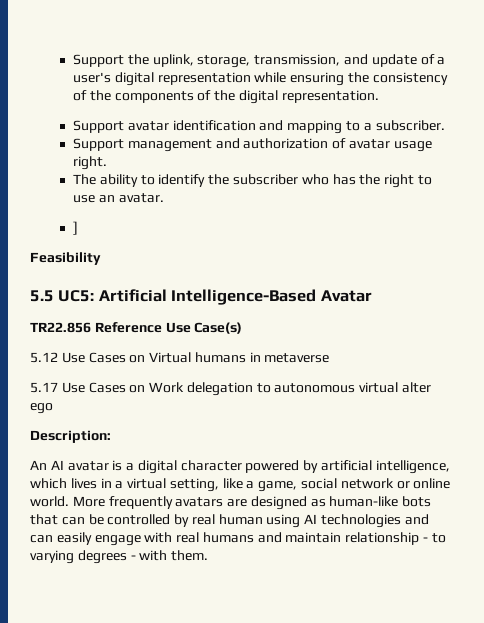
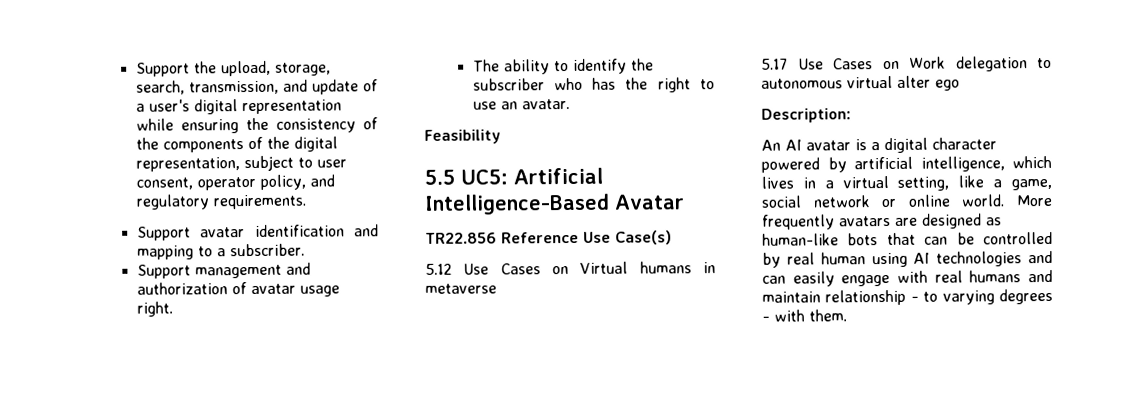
[152,54,251,68] uplink, storage, -> [220,60,331,77] [135,80,185,95] upload, storage, search,
[281,90,379,103] representation. -> [135,155,347,172] [135,174,335,191] [135,194,307,210] representation, subject to user consent, operator policy, and regulatory requirements.
[73,221,79,235] // ] -> (570, 104) none

